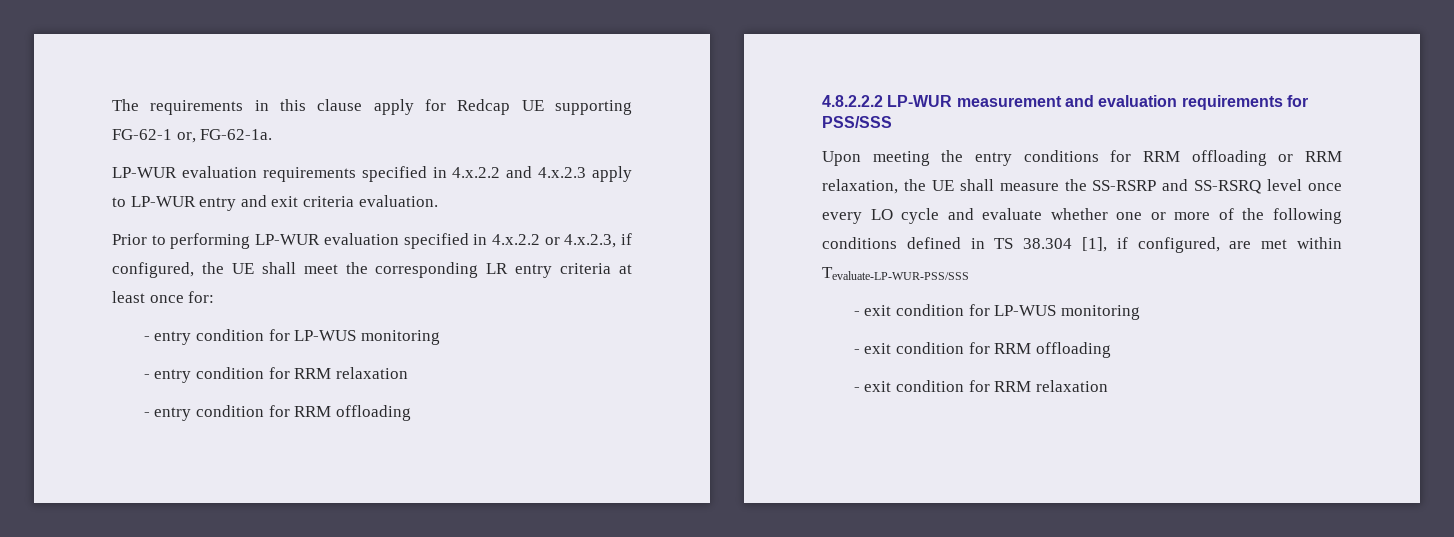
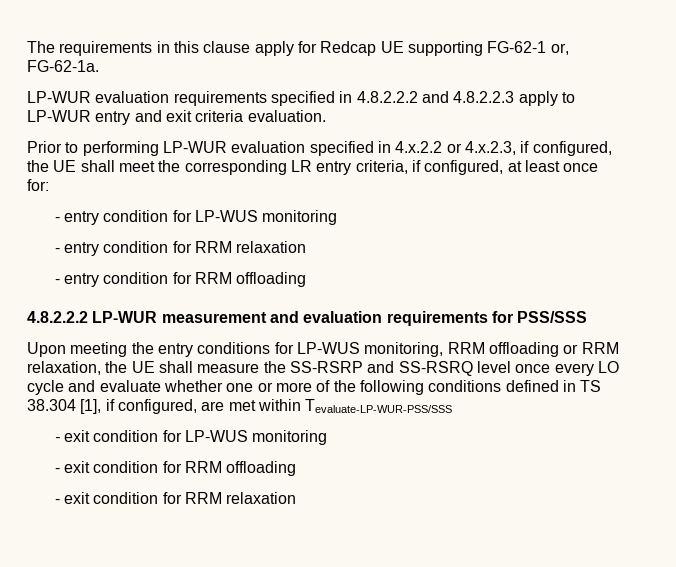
[452,166,587,178] 4.x.2.2 and 4.x.2.3 -> [356,91,515,103] 4.8.2.2.2 and 4.8.2.2.3
[560,263,612,274] criteria -> [355,160,504,175] criteria, if configured,
(1132, 156) none -> [296,342,444,357] LP-WUS monitoring,

